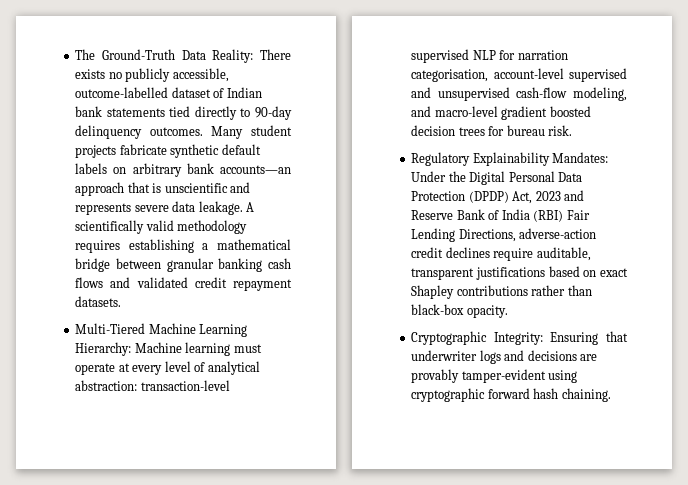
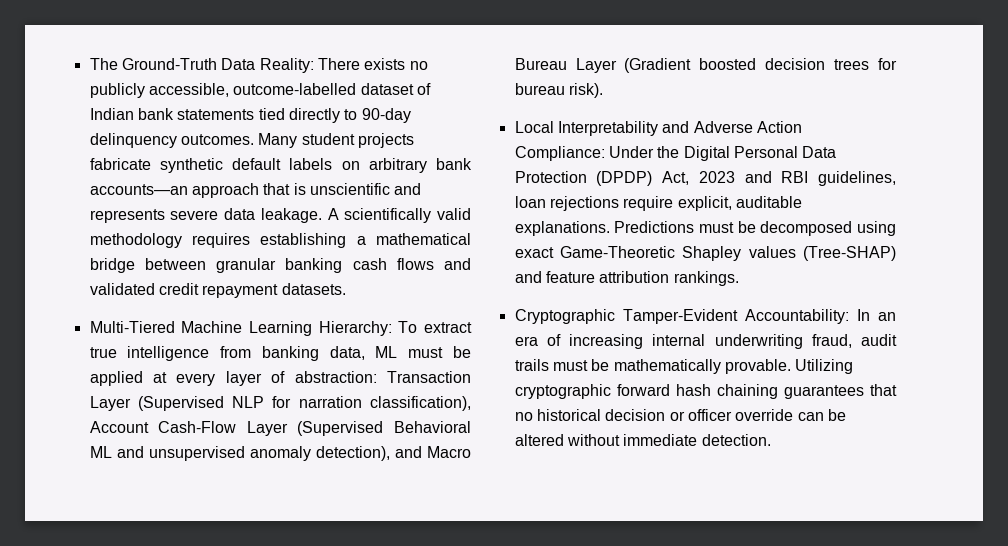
[134,342,262,356] [75,361,260,375] [75,380,230,391] [411,49,568,63] [411,68,627,82] [411,87,627,101] [411,106,548,120] Machine learning must operate at every level of analytical abstraction: transaction-level supervised NLP for narration categorisation, account-level supervised and unsupervised cash-flow modeling, and macro-level gradient -> [398,321,472,333] [89,346,471,361] [89,371,471,386] [89,396,472,411] [89,421,471,436] [89,446,471,461] [514,58,692,73] To extract true intelligence from banking data, ML must be applied at every layer of abstraction: Transaction Layer (Supervised NLP for narration classification), Account Cash-Flow Layer (Supervised Behavioral ML and unsupervised anomaly detection), and Macro Bureau Layer (Gradient
[548,125,573,136] [411,152,609,166] risk. // Regulatory Explainability Mandates: -> [568,83,603,98] [514,121,802,136] [514,146,605,161] risk). // Local Interpretability and Adverse Action Compliance:
[411,209,590,222] [411,228,597,242] [411,247,591,261] [411,266,628,280] [411,285,592,299] [411,304,508,318] [411,331,628,345] [411,350,598,364] [411,369,578,383] [411,388,611,402] Reserve Bank of India (RBI) Fair Lending Directions, adverse-action credit declines require auditable, transparent justifications based on exact Shapley contributions rather than black-box opacity. // Cryptographic Integrity: Ensuring that underwriter logs and decisions are provably tamper-evident using cryptographic forward hash chaining. -> [781,171,896,186] [514,196,802,211] [514,221,896,236] [514,246,896,261] [514,271,739,286] [514,309,896,324] [514,334,897,349] [514,359,854,374] [514,384,897,399] [514,409,846,421] [514,434,771,446] RBI guidelines, loan rejections require explicit, auditable explanations. Predictions must be decomposed using exact Game-Theoretic Shapley values (Tree-SHAP) and feature attribution rankings. // Cryptographic Tamper-Evident Accountability: In an era of increasing internal underwriting fraud, audit trails must be mathematically provable. Utilizing cryptographic forward hash chaining guarantees that no historical decision or officer override can be altered without immediate detection.

